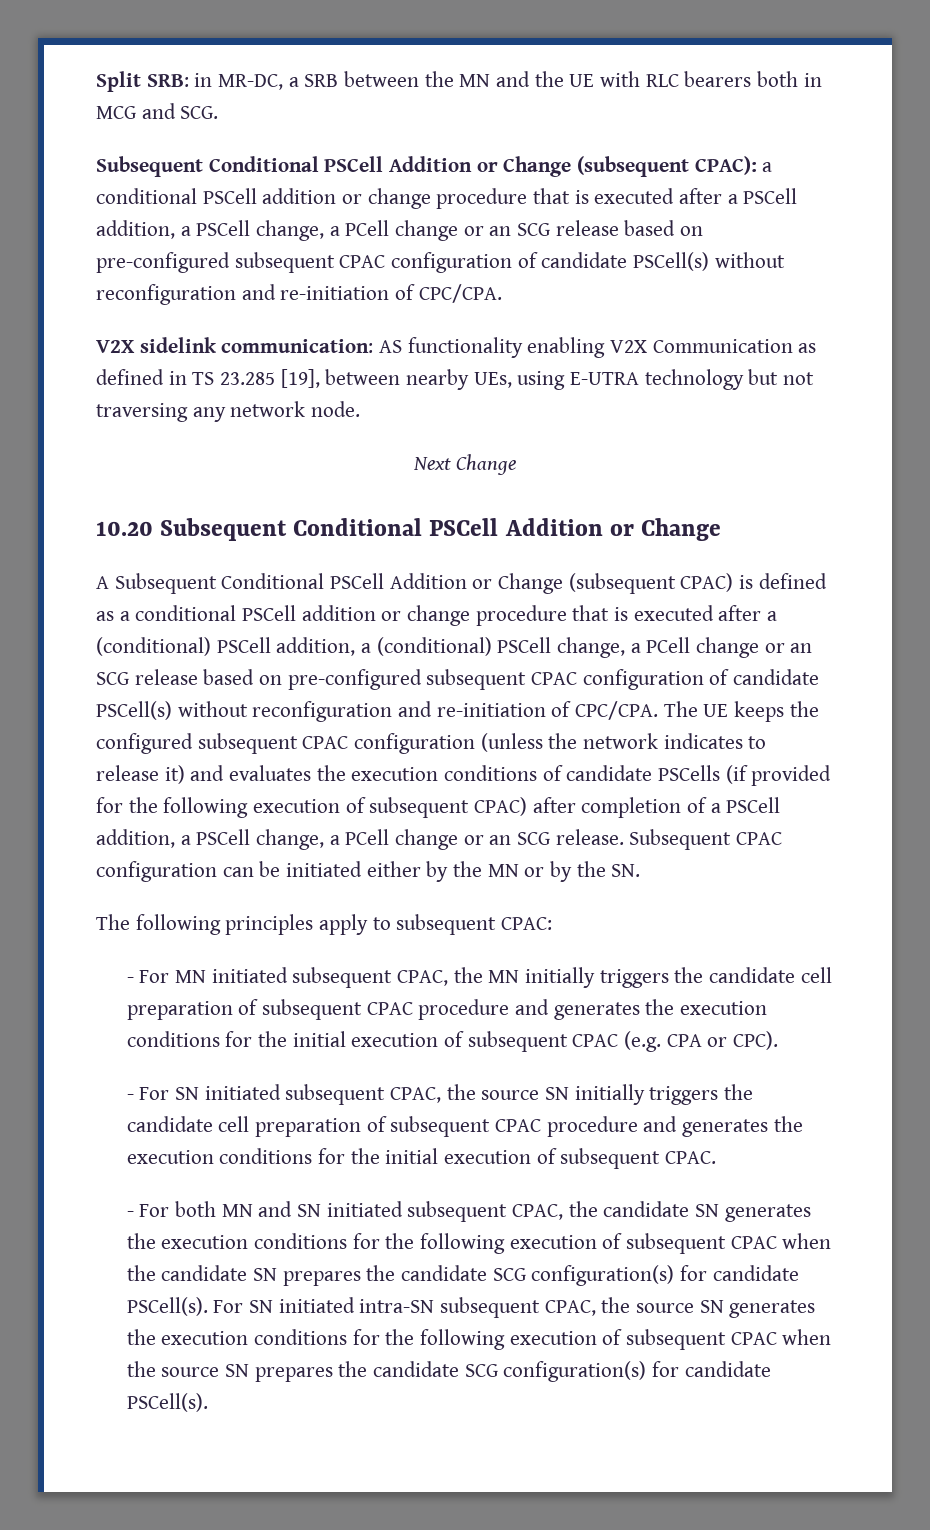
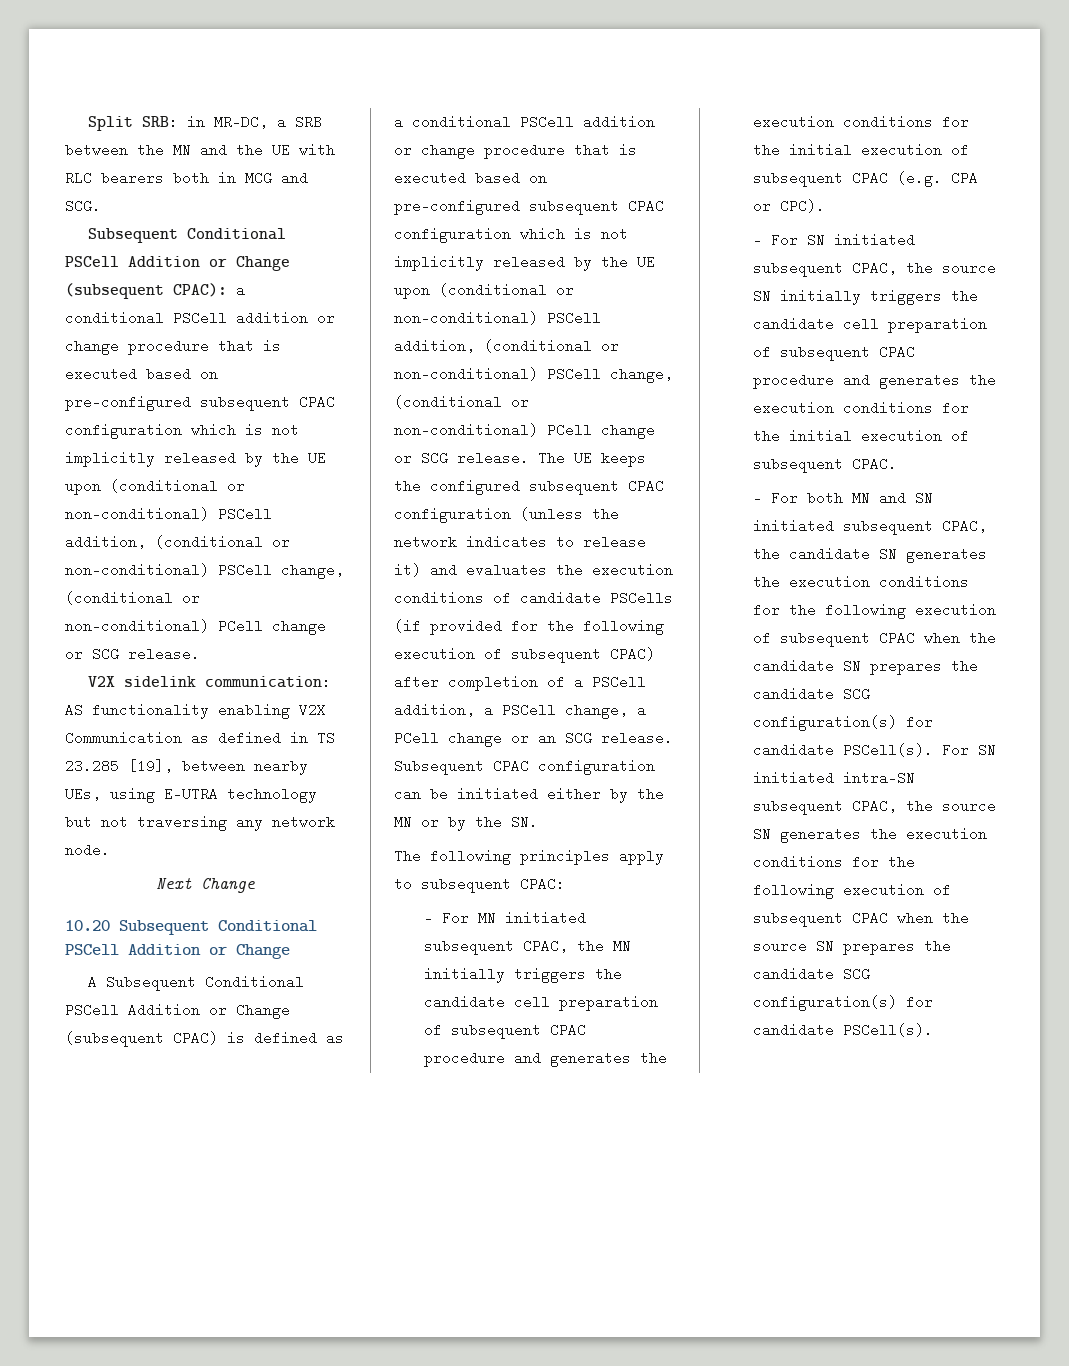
[679,188,798,204] [96,220,704,241] [96,252,785,273] [96,284,502,305] after a PSCell addition, a PSCell change, a PCell change or an SCG release based on pre-configured subsequent CPAC configuration of candidate PSCell(s) without reconfiguration and re-initiation of CPC/CPA. -> [146,367,218,381] [65,395,335,411] [65,423,299,439] [65,451,326,467] [65,479,245,495] [65,507,272,521] [65,535,290,549] [65,563,344,579] [65,591,200,605] [65,619,326,635] [65,647,200,661] based on pre-configured subsequent CPAC configuration which is not implicitly released by the UE upon (conditional or non-conditional) PSCell addition, (conditional or non-conditional) PSCell change, (conditional or non-conditional) PCell change or SCG release.
[718,605,778,621] [96,637,813,658] [96,669,820,690] [96,701,659,722] after a (conditional) PSCell addition, a (conditional) PSCell change, a PCell change or an SCG release based on pre-configured subsequent CPAC configuration of candidate PSCell(s) without reconfiguration and re-initiation of CPC/CPA. -> [475,171,547,185] [394,199,664,215] [394,227,628,243] [394,255,655,271] [394,283,574,299] [394,311,601,325] [394,339,619,353] [394,367,673,383] [394,395,529,409] [394,423,655,439] [394,451,529,465] based on pre-configured subsequent CPAC configuration which is not implicitly released by the UE upon (conditional or non-conditional) PSCell addition, (conditional or non-conditional) PSCell change, (conditional or non-conditional) PCell change or SCG release.

